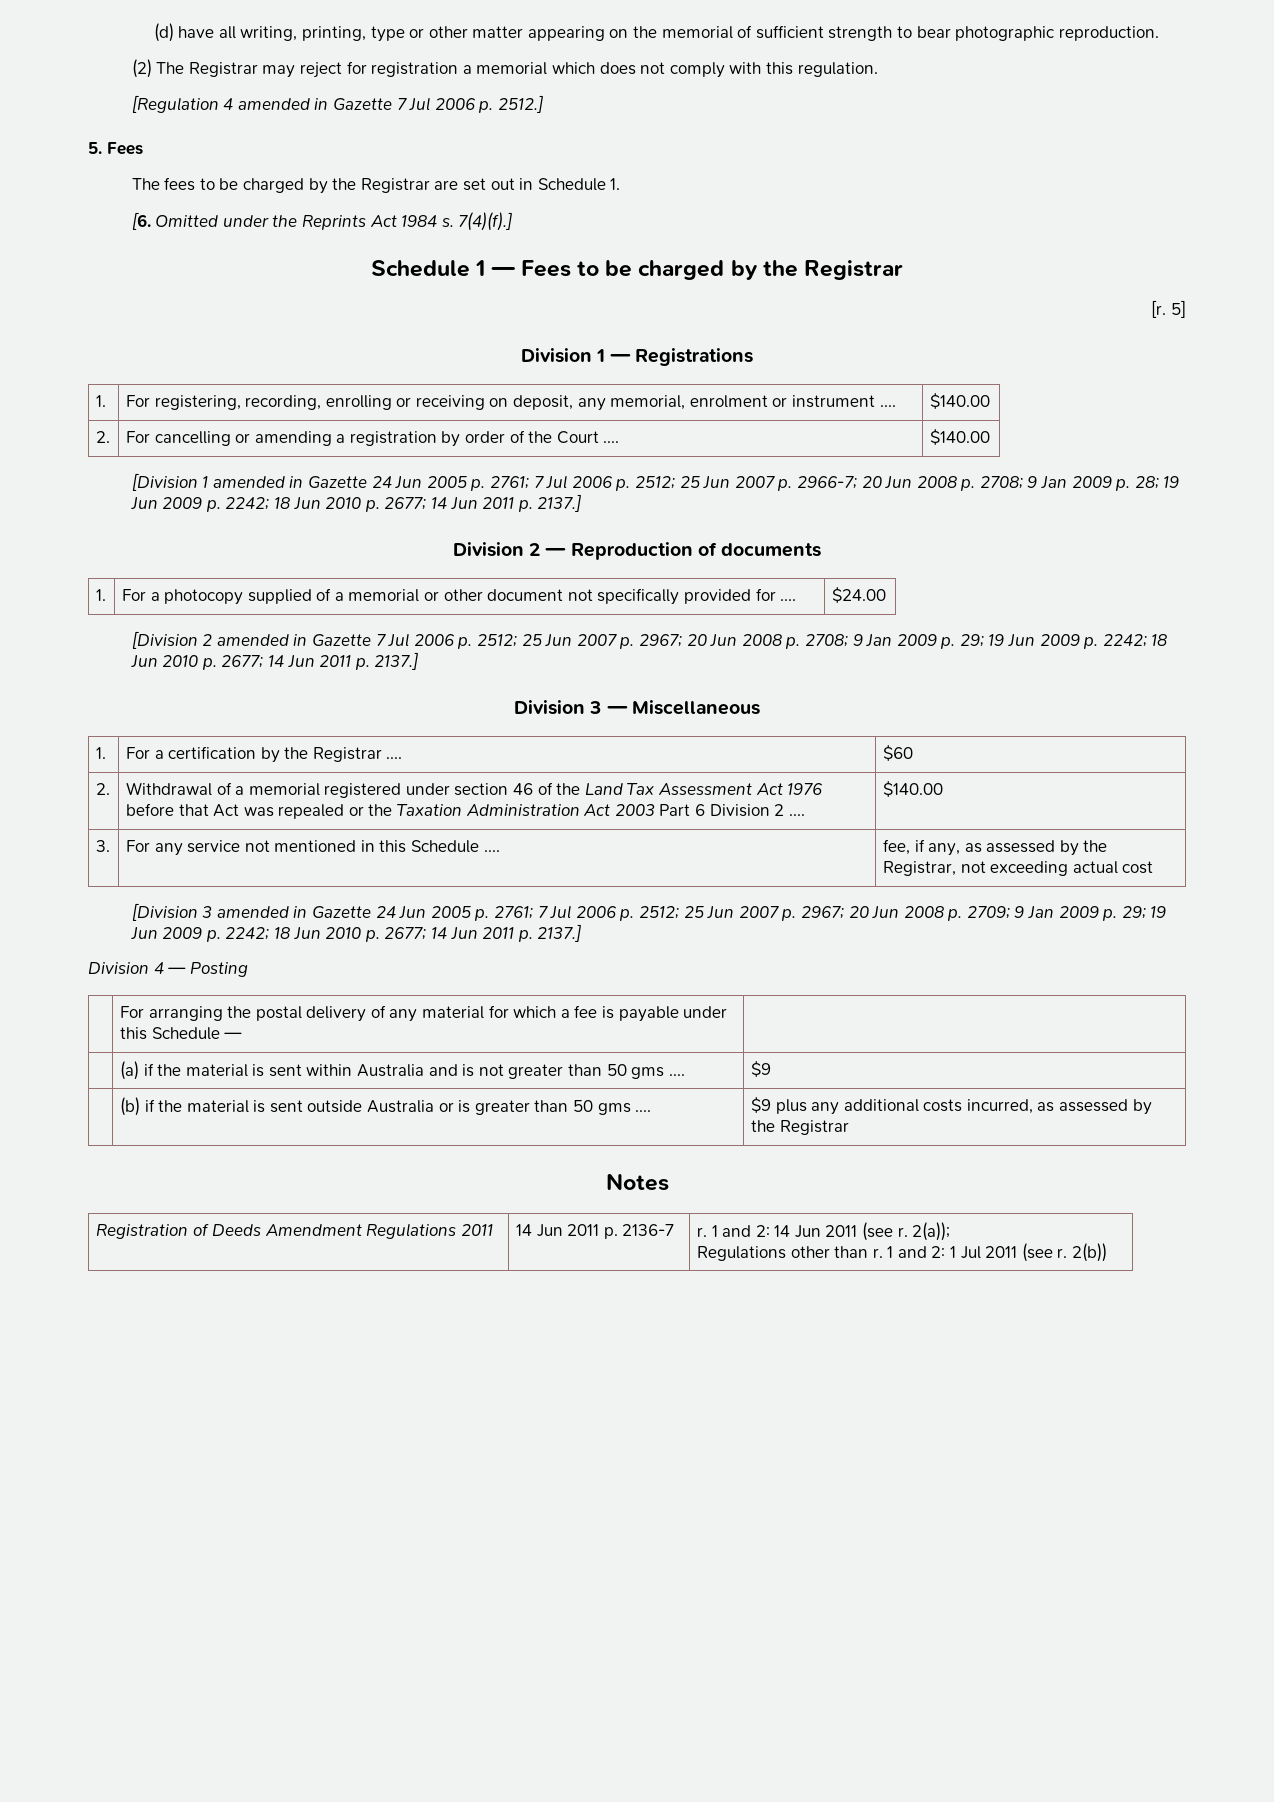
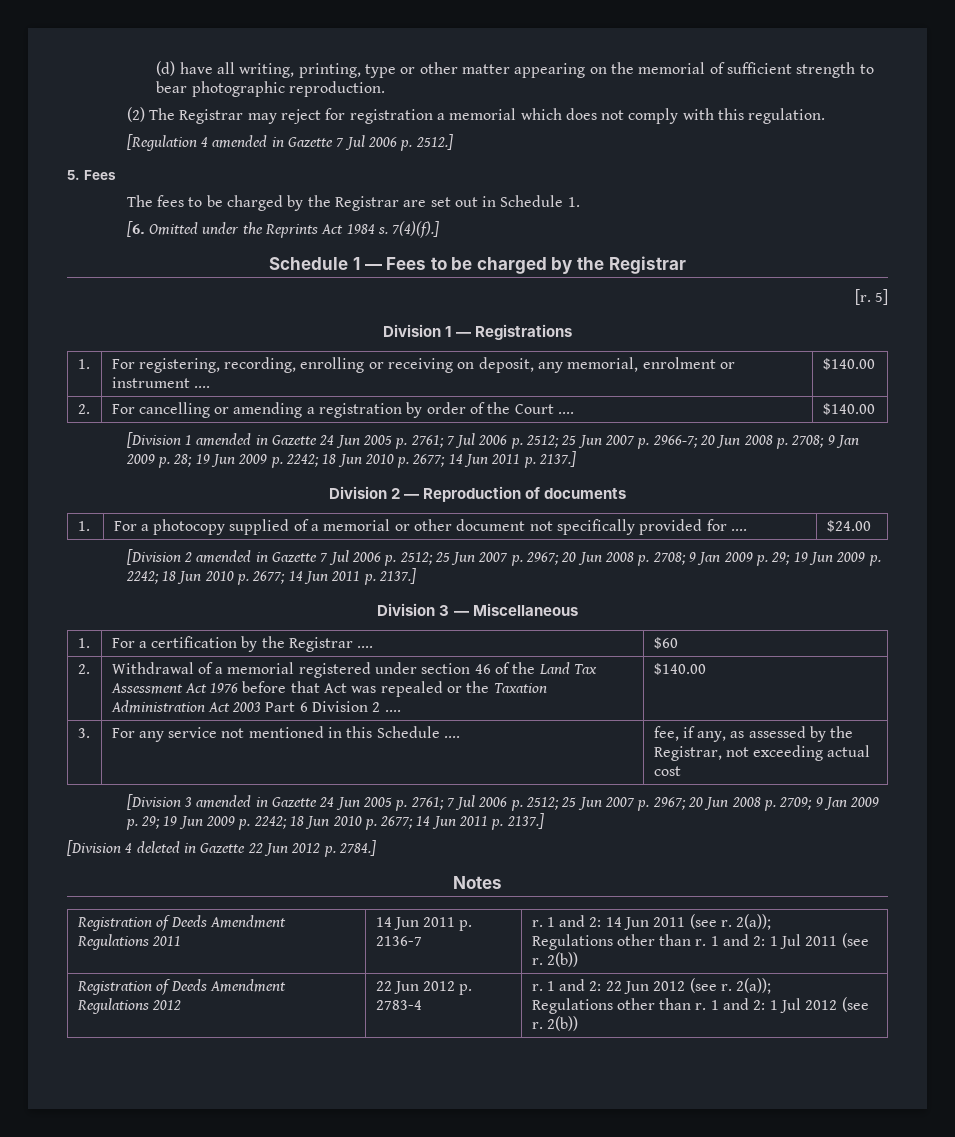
[88,962,248,977] [119,1005,728,1022] [119,1027,243,1040] [119,1061,685,1080] [750,1061,771,1077] [119,1097,652,1116] [750,1097,1152,1115] [750,1120,849,1135] Division 4 — Posting // | For arranging the postal delivery of any material for which a fee is payable under this Schedule — | // | (a) if the material is sent within Australia and is not greater than 50 gms .... | $9 // | (b) if the material is sent outside Australia or is greater than 50 gms .... | $9 plus any additional costs incurred, as assessed by the Registrar -> [67,840,376,857] [Division 4 deleted in Gazette 22 Jun 2012 p. 2784.]
(1107, 1252) none -> [76,979,287,995] [76,998,181,1014] [375,981,473,995] [375,1000,422,1010] [531,978,772,994] [531,997,869,1014] [531,1016,578,1031] // Registration of Deeds Amendment Regulations 2012 | 22 Jun 2012 p. 2783-4 | r. 1 and 2: 22 Jun 2012 (see r. 2(a)); // Regulations other than r. 1 and 2: 1 Jul 2012 (see r. 2(b))

